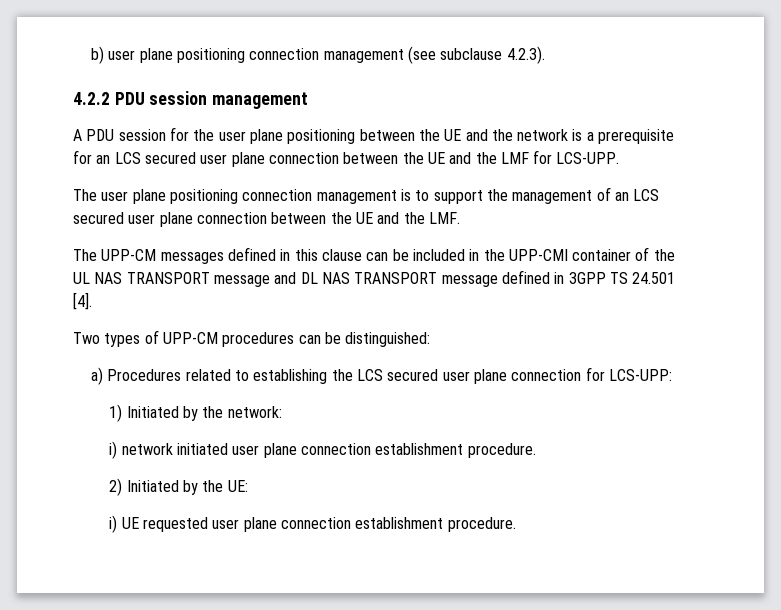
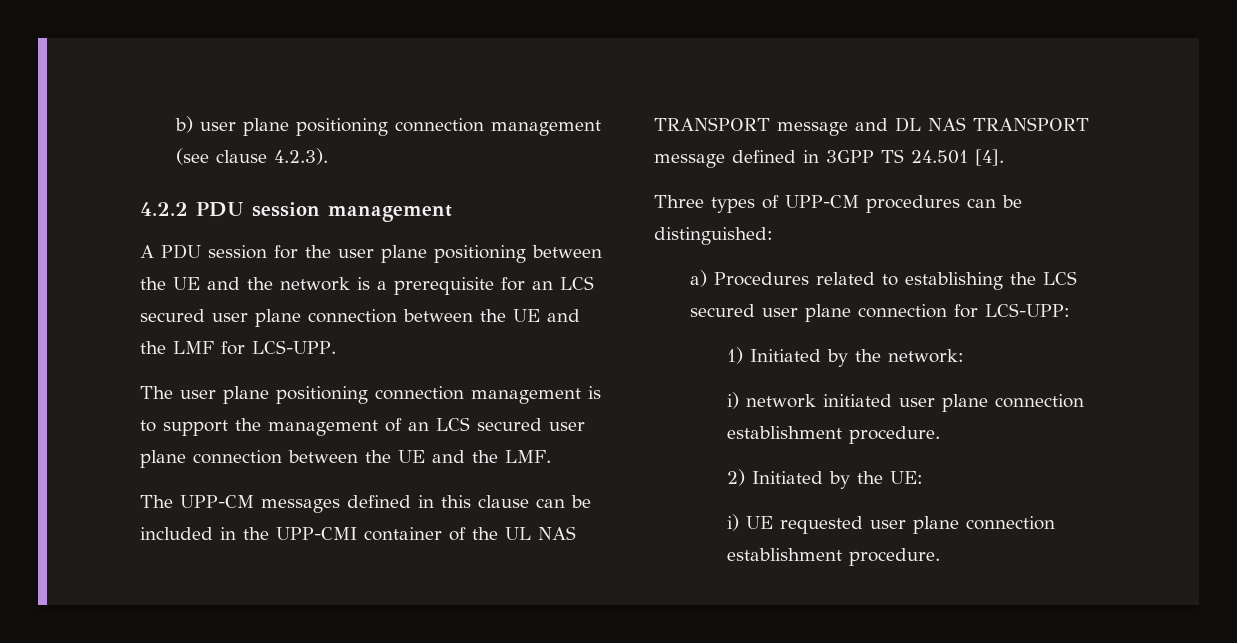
[440,48,503,60] subclause -> [216,150,268,163] clause
[73,332,100,344] Two -> [654,195,704,208] Three

